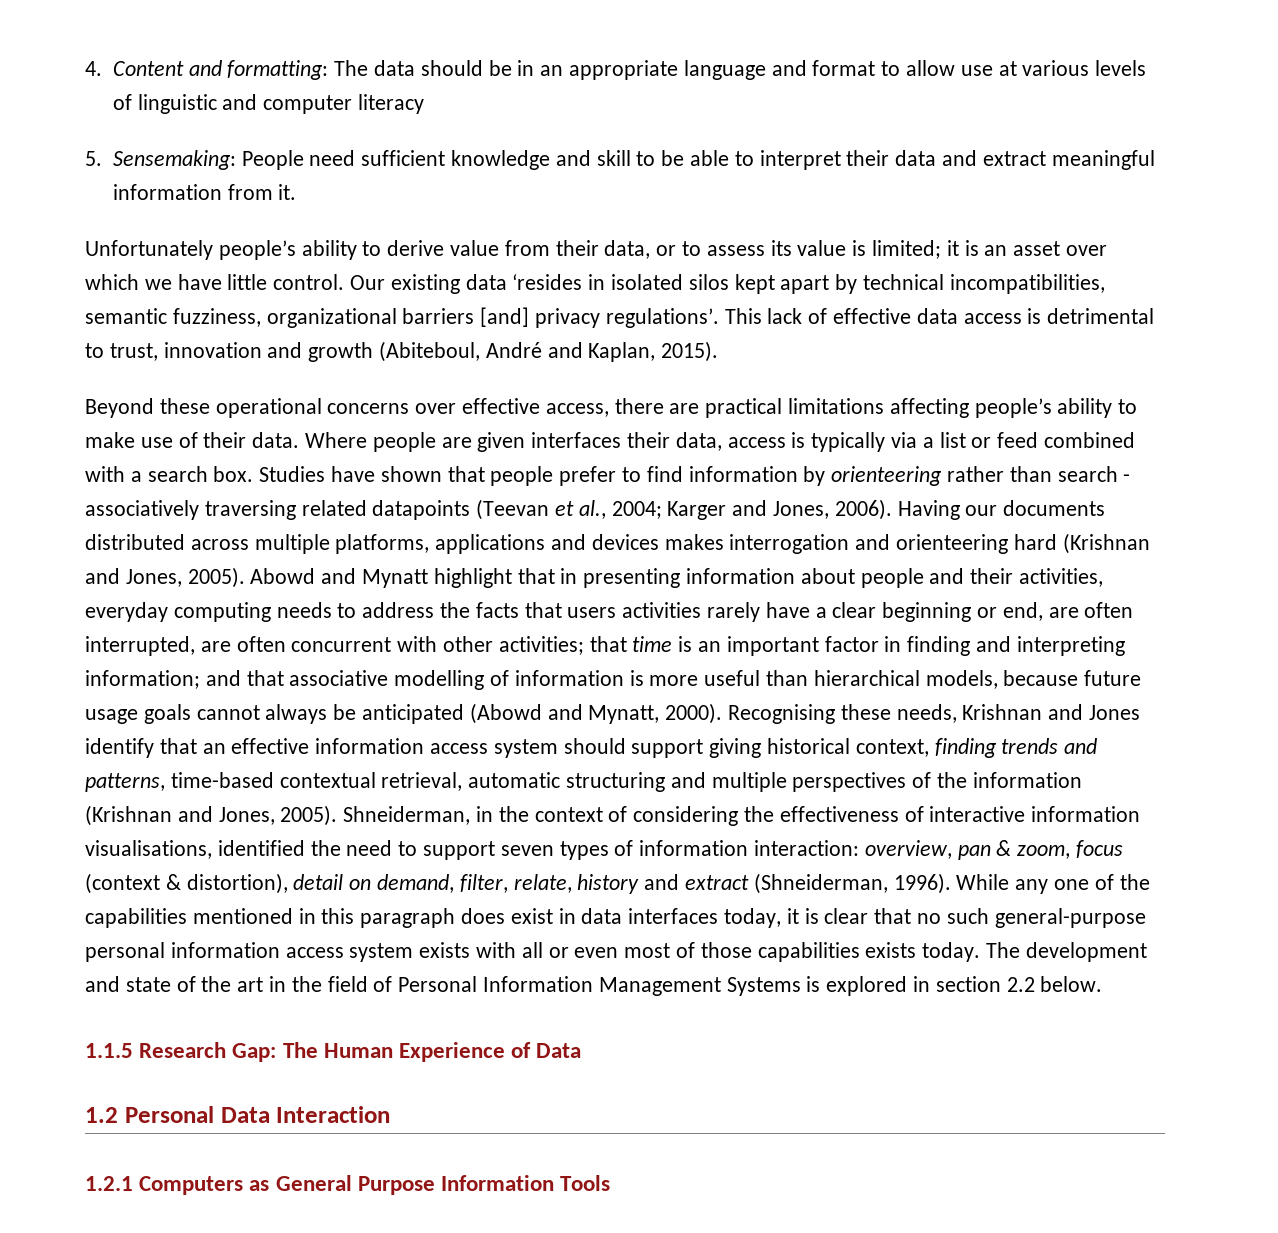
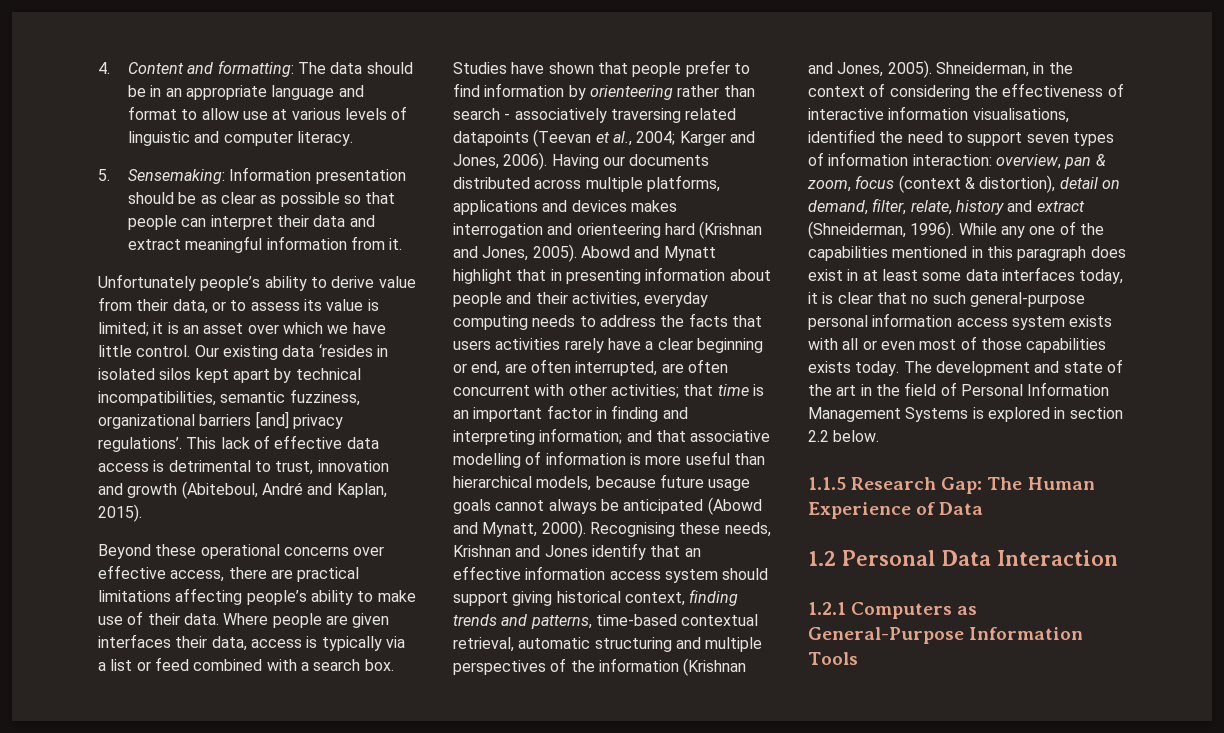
[357,94,424,114] literacy -> [296,131,353,146] literacy.
[241,150,754,170] People need sufficient knowledge and skill to be able to -> [229,167,406,184] [127,192,396,207] [127,215,207,230] Information presentation should be as clear as possible so that people can
(576, 916) none -> [862,269,962,281] at least some
[275,1175,435,1195] General Purpose -> [808,627,964,644] General-Purpose

